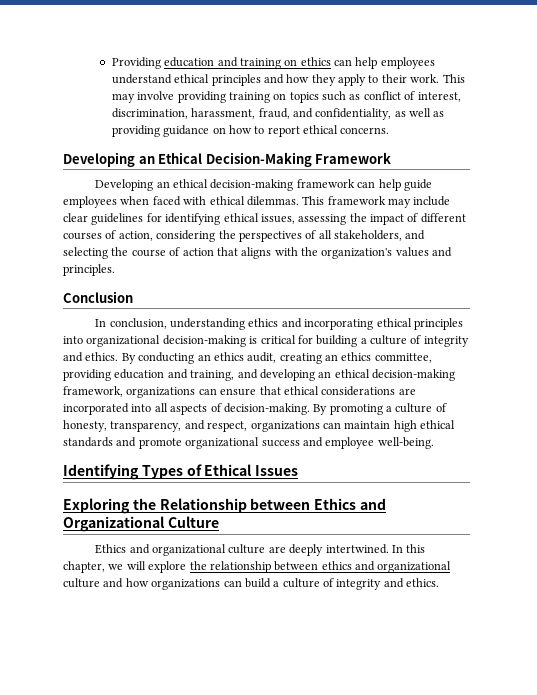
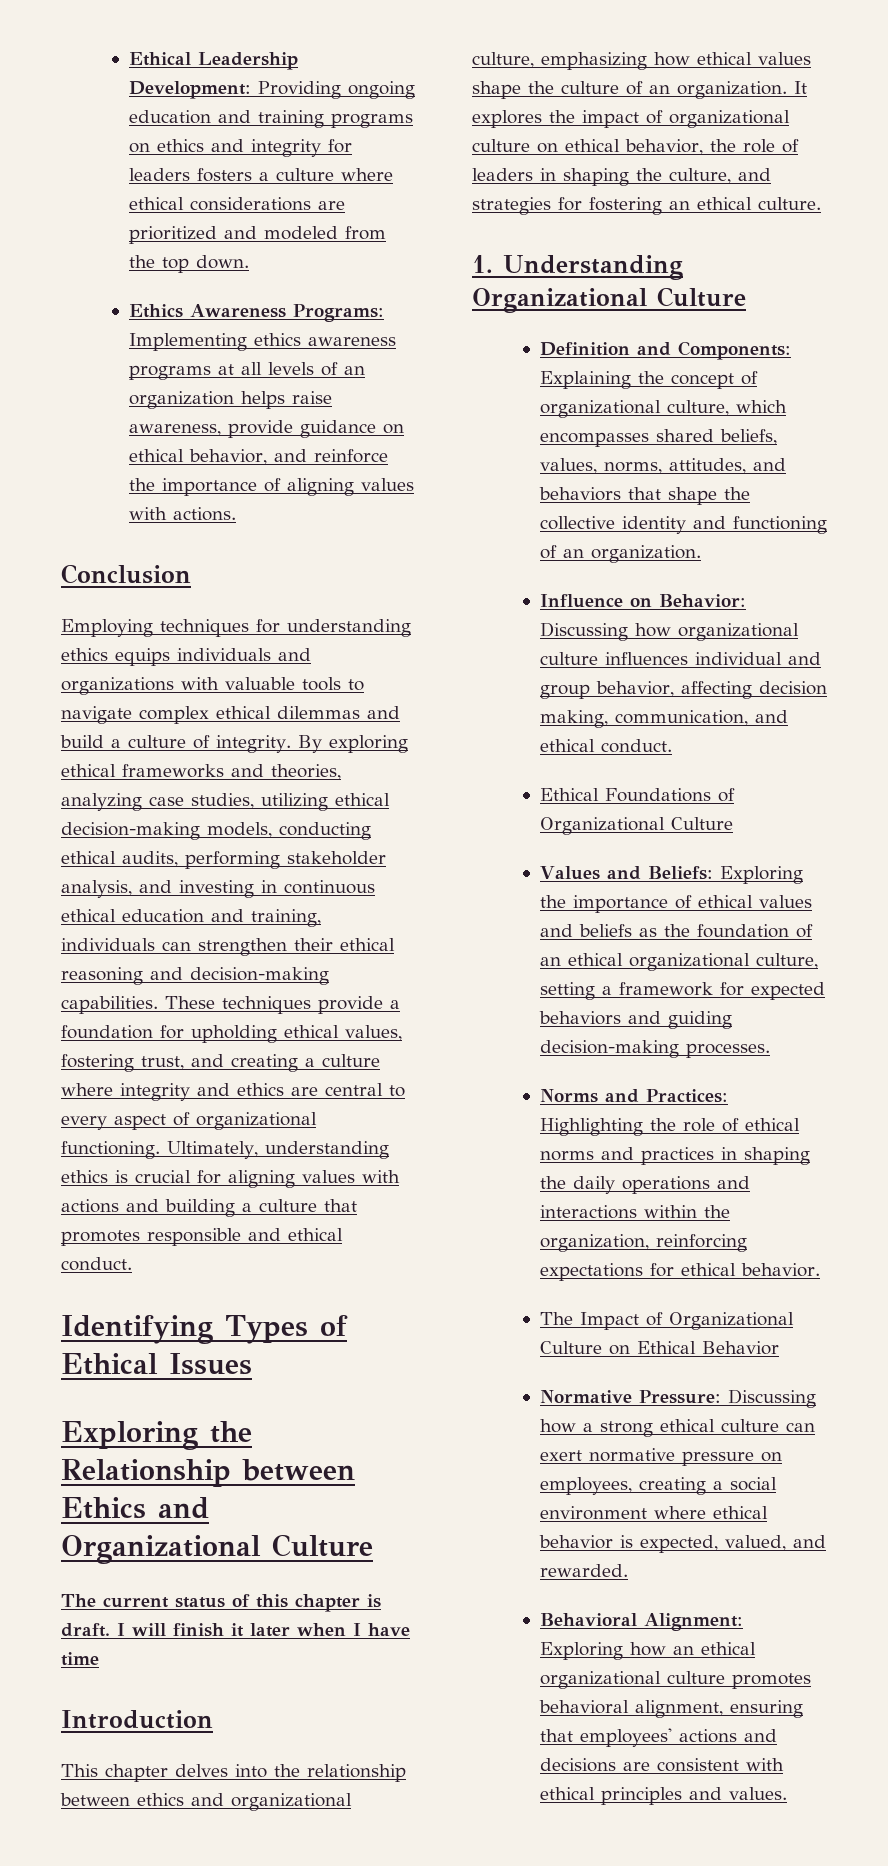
[111,57,161,69] Providing -> [128,52,298,70] [128,81,415,99] Ethical Leadership Development: Providing ongoing
(281, 63) none -> [330,113,413,128] programs
[333,57,435,69] [111,74,465,86] [111,91,461,103] [111,108,445,120] [111,125,390,137] [63,152,392,167] [95,179,432,191] [63,196,451,208] [63,213,466,225] [63,230,426,242] [63,247,453,259] [63,264,115,276] [63,291,133,303] [95,318,463,330] [63,335,469,347] [63,352,432,364] [63,369,455,381] [63,386,416,398] [63,403,447,415] [63,420,455,432] [63,437,434,449] can help employees understand ethical principles and how they apply to their work. This may involve providing training on topics such as conflict of interest, discrimination, harassment, fraud, and confidentiality, as well as providing guidance on how to report ethical concerns. // Developing an Ethical Decision-Making Framework // Developing an ethical decision-making framework can help guide employees when faced with ethical dilemmas. This framework may include clear guidelines for identifying ethical issues, assessing the impact of different courses of action, considering the perspectives of all stakeholders, and selecting the course of action that aligns with the organization's values and principles. // Conclusion // In conclusion, understanding ethics and incorporating ethical principles into organizational decision-making is critical for building a culture of integrity and ethics. By conducting an ethics audit, creating an ethics committee, providing education and training, and developing an ethical decision-making framework, organizations can ensure that ethical considerations are incorporated into all aspects of decision-making. By promoting a culture of honesty, transparency, and respect, organizations can maintain high ethical standards and promote organizational success and employee well-being. -> [210,139,352,157] [128,168,393,182] [128,197,345,211] [128,226,386,244] [128,255,249,273] [128,304,384,322] [128,333,396,351] [128,362,365,380] [128,391,332,409] [128,420,404,438] [128,449,388,465] [128,478,414,496] [128,507,236,521] [61,564,191,584] [61,619,411,637] [61,648,311,666] [61,677,364,695] [61,706,400,724] [60,735,408,753] [61,764,341,780] [61,793,390,811] [61,822,371,840] [61,851,386,869] [61,880,375,898] [61,909,321,927] [61,938,395,956] [61,967,329,985] [61,996,400,1014] [61,1025,402,1043] [61,1054,380,1072] [61,1083,405,1101] [61,1112,317,1130] [61,1141,389,1159] [61,1170,400,1188] [61,1199,357,1217] [61,1228,343,1246] [61,1257,132,1271] and integrity for leaders fosters a culture where ethical considerations are prioritized and modeled from the top down. // Ethics Awareness Programs: Implementing ethics awareness programs at all levels of an organization helps raise awareness, provide guidance on ethical behavior, and reinforce the importance of aligning values with actions. // Conclusion // Employing techniques for understanding ethics equips individuals and organizations with valuable tools to navigate complex ethical dilemmas and build a culture of integrity. By exploring ethical frameworks and theories, analyzing case studies, utilizing ethical decision-making models, conducting ethical audits, performing stakeholder analysis, and investing in continuous ethical education and training, individuals can strengthen their ethical reasoning and decision-making capabilities. These techniques provide a foundation for upholding ethical values, fostering trust, and creating a culture where integrity and ethics are central to every aspect of organizational functioning. Ultimately, understanding ethics is crucial for aligning values with actions and building a culture that promotes responsible and ethical conduct.
[95,544,426,556] [63,561,187,573] Ethics and organizational culture are deeply intertwined. In this chapter, we will explore -> [61,1594,381,1612] [61,1623,410,1637] [61,1652,99,1666] [61,1710,213,1729] [61,1764,267,1782] The current status of this chapter is draft. I will finish it later when I have time // Introduction // This chapter delves into
[63,578,440,590] culture and how organizations can build a culture of integrity and ethics. -> [472,52,811,70] [472,81,807,99] [472,110,790,128] [472,139,799,155] [472,168,771,186] [472,197,821,215] [472,255,683,280] [472,287,746,313] [539,341,791,360] [539,371,758,389] [539,400,787,418] [539,429,777,447] [539,458,786,474] [538,487,750,505] [539,516,827,534] [539,545,701,563] [539,594,746,608] [539,622,799,641] [539,652,821,665] [539,681,827,699] [539,710,788,728] [539,739,672,753] [539,788,735,802] [539,817,733,835] [539,866,803,884] [539,895,812,913] [539,924,813,938] [539,953,818,971] [539,982,825,1000] [538,1011,732,1029] [539,1040,770,1058] [539,1089,728,1103] [539,1118,800,1136] [539,1147,810,1165] [539,1176,750,1194] [539,1205,730,1219] [539,1234,747,1252] [539,1263,820,1281] [539,1312,794,1330] [539,1341,779,1355] [539,1389,816,1408] [539,1419,815,1437] [539,1448,782,1466] [539,1477,777,1495] [539,1506,768,1520] [538,1535,826,1553] [539,1564,628,1577] [539,1613,743,1631] [539,1642,756,1660] [539,1671,811,1689] [538,1700,803,1718] [539,1728,777,1747] [539,1758,784,1772] [539,1787,787,1805] culture, emphasizing how ethical values shape the culture of an organization. It explores the impact of organizational culture on ethical behavior, the role of leaders in shaping the culture, and strategies for fostering an ethical culture. // 1. Understanding Organizational Culture // Definition and Components: Explaining the concept of organizational culture, which encompasses shared beliefs, values, norms, attitudes, and behaviors that shape the collective identity and functioning of an organization. // Influence on Behavior: Discussing how organizational culture influences individual and group behavior, affecting decision making, communication, and ethical conduct. // Ethical Foundations of Organizational Culture // Values and Beliefs: Exploring the importance of ethical values and beliefs as the foundation of an ethical organizational culture, setting a framework for expected behaviors and guiding decision-making processes. // Norms and Practices: Highlighting the role of ethical norms and practices in shaping the daily operations and interactions within the organization, reinforcing expectations for ethical behavior. // The Impact of Organizational Culture on Ethical Behavior // Normative Pressure: Discussing how a strong ethical culture can exert normative pressure on employees, creating a social environment where ethical behavior is expected, valued, and rewarded. // Behavioral Alignment: Exploring how an ethical organizational culture promotes behavioral alignment, ensuring that employees' actions and decisions are consistent with ethical principles and values.

